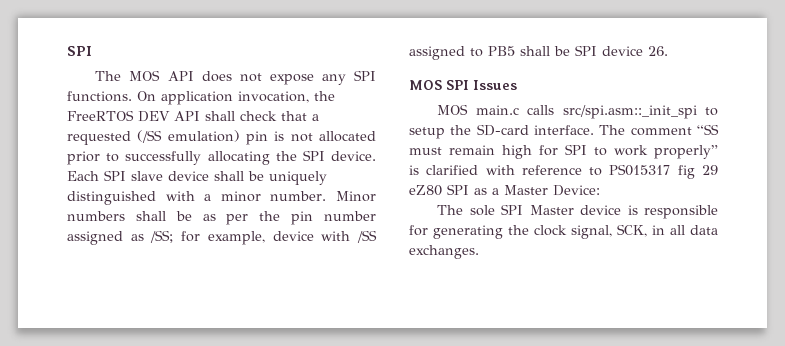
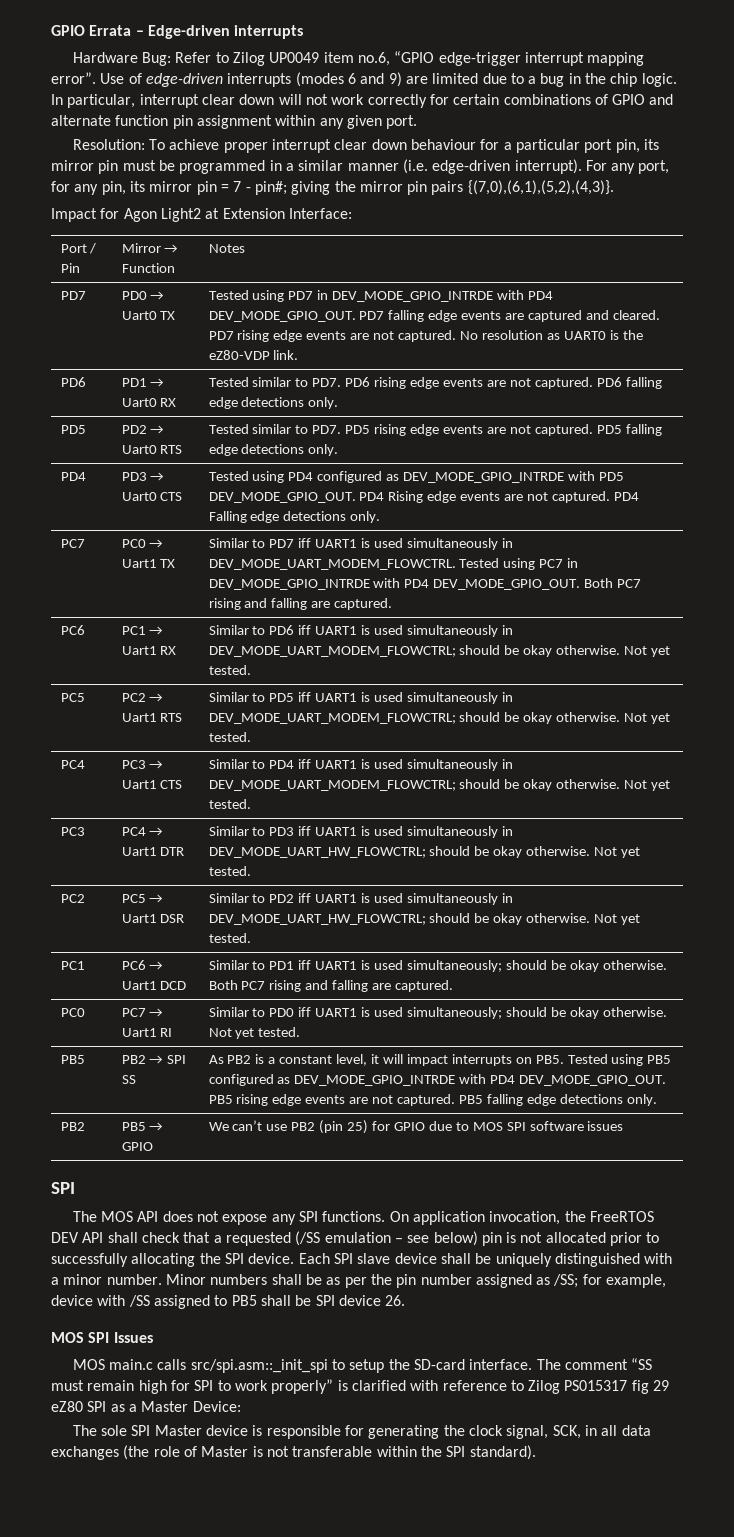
(67, 51) none -> [51,25,304,39] [72,51,645,66] [51,72,677,87] [51,94,674,108] [51,115,418,129] [72,139,659,153] [51,159,670,174] [51,180,614,195] [51,208,352,222] [60,243,97,254] [60,263,80,273] [121,243,179,253] [121,263,175,273] [208,244,245,253] [60,291,86,300] [121,291,165,300] [121,311,176,320] [208,290,554,302] [208,310,660,322] [208,330,643,342] [208,350,299,360] [60,377,86,387] [121,378,165,387] [121,398,177,407] [208,377,662,389] [208,397,339,409] [60,425,86,434] [121,425,165,434] [121,445,183,454] [208,424,662,436] [208,444,339,456] [60,472,86,481] [121,472,165,481] [121,492,183,501] [208,471,624,483] [208,491,639,503] [208,511,381,523] [60,539,85,548] [121,539,164,548] [121,559,176,568] [208,538,513,550] [208,558,579,570] [208,578,642,590] [208,598,393,610] [60,625,85,635] [121,626,164,635] [121,646,177,655] [208,625,513,637] [208,645,671,657] [208,665,251,675] [60,693,85,702] [121,693,164,702] [121,713,183,722] [208,692,513,704] [208,712,671,724] [208,732,251,742] [60,760,85,769] [121,760,164,769] [121,780,183,789] [208,759,513,771] [208,779,671,791] [208,799,251,809] [60,827,85,836] [121,827,164,836] [121,847,185,856] [208,826,513,838] [208,846,641,858] [208,866,251,876] [60,894,85,903] [121,894,164,903] [121,914,185,923] [208,893,513,905] [208,913,641,925] [208,933,251,943] [60,961,85,970] [121,960,164,970] [121,981,187,990] [208,960,667,972] [208,980,454,992] [60,1008,85,1017] [121,1008,164,1017] [121,1028,173,1037] [208,1007,667,1019] [208,1027,301,1039] [60,1055,85,1064] [121,1055,187,1064] [121,1075,136,1084] [208,1054,672,1066] [208,1074,667,1086] [208,1094,657,1106] [60,1122,85,1131] [121,1122,164,1131] [121,1142,153,1151] [208,1120,624,1134] GPIO Errata – Edge-driven interrupts // Hardware Bug: Refer to Zilog UP0049 item no.6, “GPIO edge-trigger interrupt mapping error”. Use of edge-driven interrupts (modes 6 and 9) are limited due to a bug in the chip logic. In particular, interrupt clear down will not work correctly for certain combinations of GPIO and alternate function pin assignment within any given port. // Resolution: To achieve proper interrupt clear down behaviour for a particular port pin, its mirror pin must be programmed in a similar manner (i.e. edge-driven interrupt). For any port, for any pin, its mirror pin = 7 - pin#; giving the mirror pin pairs {(7,0),(6,1),(5,2),(4,3)}. // Impact for Agon Light2 at Extension Interface: // Port / Pin | Mirror → Function | Notes // PD7 | PD0 → Uart0 TX | Tested using PD7 in DEV_MODE_GPIO_INTRDE with PD4 DEV_MODE_GPIO_OUT. PD7 falling edge events are captured and cleared. PD7 rising edge events are not captured. No resolution as UART0 is the eZ80-VDP link. // PD6 | PD1 → Uart0 RX | Tested similar to PD7. PD6 rising edge events are not captured. PD6 falling edge detections only. // PD5 | PD2 → Uart0 RTS | Tested similar to PD7. PD5 rising edge events are not captured. PD5 falling edge detections only. // PD4 | PD3 → Uart0 CTS | Tested using PD4 configured as DEV_MODE_GPIO_INTRDE with PD5 DEV_MODE_GPIO_OUT. PD4 Rising edge events are not captured. PD4 Falling edge detections only. // PC7 | PC0 → Uart1 TX | Similar to PD7 iff UART1 is used simultaneously in DEV_MODE_UART_MODEM_FLOWCTRL. Tested using PC7 in DEV_MODE_GPIO_INTRDE with PD4 DEV_MODE_GPIO_OUT. Both PC7 rising and falling are captured. // PC6 | PC1 → Uart1 RX | Similar to PD6 iff UART1 is used simultaneously in DEV_MODE_UART_MODEM_FLOWCTRL; should be okay otherwise. Not yet tested. // PC5 | PC2 → Uart1 RTS | Similar to PD5 iff UART1 is used simultaneously in DEV_MODE_UART_MODEM_FLOWCTRL; should be okay otherwise. Not yet tested. // PC4 | PC3 → Uart1 CTS | Similar to PD4 iff UART1 is used simultaneously in DEV_MODE_UART_MODEM_FLOWCTRL; should be okay otherwise. Not yet tested. // PC3 | PC4 → Uart1 DTR | Similar to PD3 iff UART1 is used simultaneously in DEV_MODE_UART_HW_FLOWCTRL; should be okay otherwise. Not yet tested. // PC2 | PC5 → Uart1 DSR | Similar to PD2 iff UART1 is used simultaneously in DEV_MODE_UART_HW_FLOWCTRL; should be okay otherwise. Not yet tested. // PC1 | PC6 → Uart1 DCD | Similar to PD1 iff UART1 is used simultaneously; should be okay otherwise. Both PC7 rising and falling are captured. // PC0 | PC7 → Uart1 RI | Similar to PD0 iff UART1 is used simultaneously; should be okay otherwise. Not yet tested. // PB5 | PB2 → SPI SS | As PB2 is a constant level, it will impact interrupts on PB5. Tested using PB5 configured as DEV_MODE_GPIO_INTRDE with PD4 DEV_MODE_GPIO_OUT. PB5 rising edge events are not captured. PB5 falling edge detections only. // PB2 | PB5 → GPIO | We can’t use PB2 (pin 25) for GPIO due to MOS SPI software issues //
[167,130,240,142] emulation) -> [324,1231,478,1246] emulation – see below)
(603, 171) none -> [528,1380,561,1394] Zilog
[409,245,479,259] exchanges. -> [51,1445,536,1460] exchanges (the role of Master is not transferable within the SPI standard).

